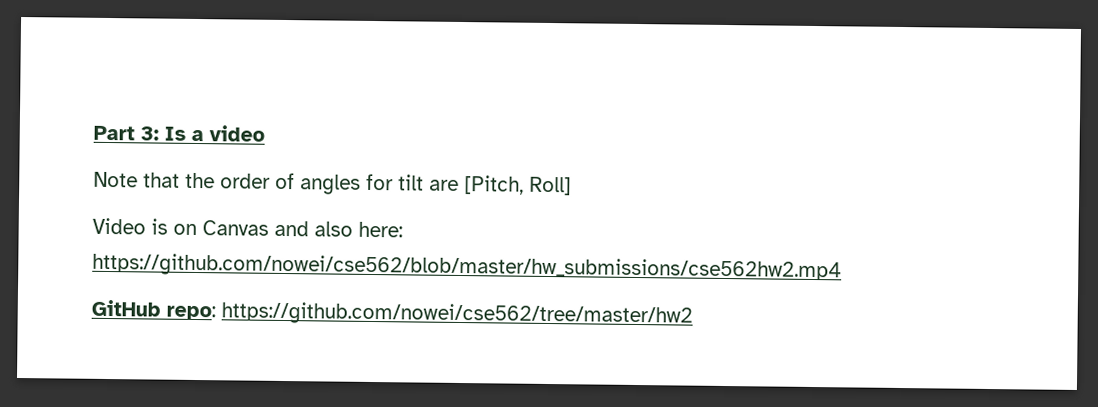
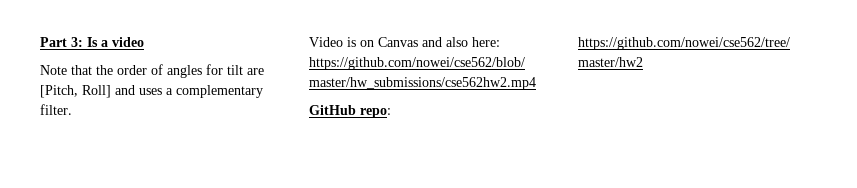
(572, 186) none -> [115,85,263,98] [40,104,72,115] and uses a complementary filter.

